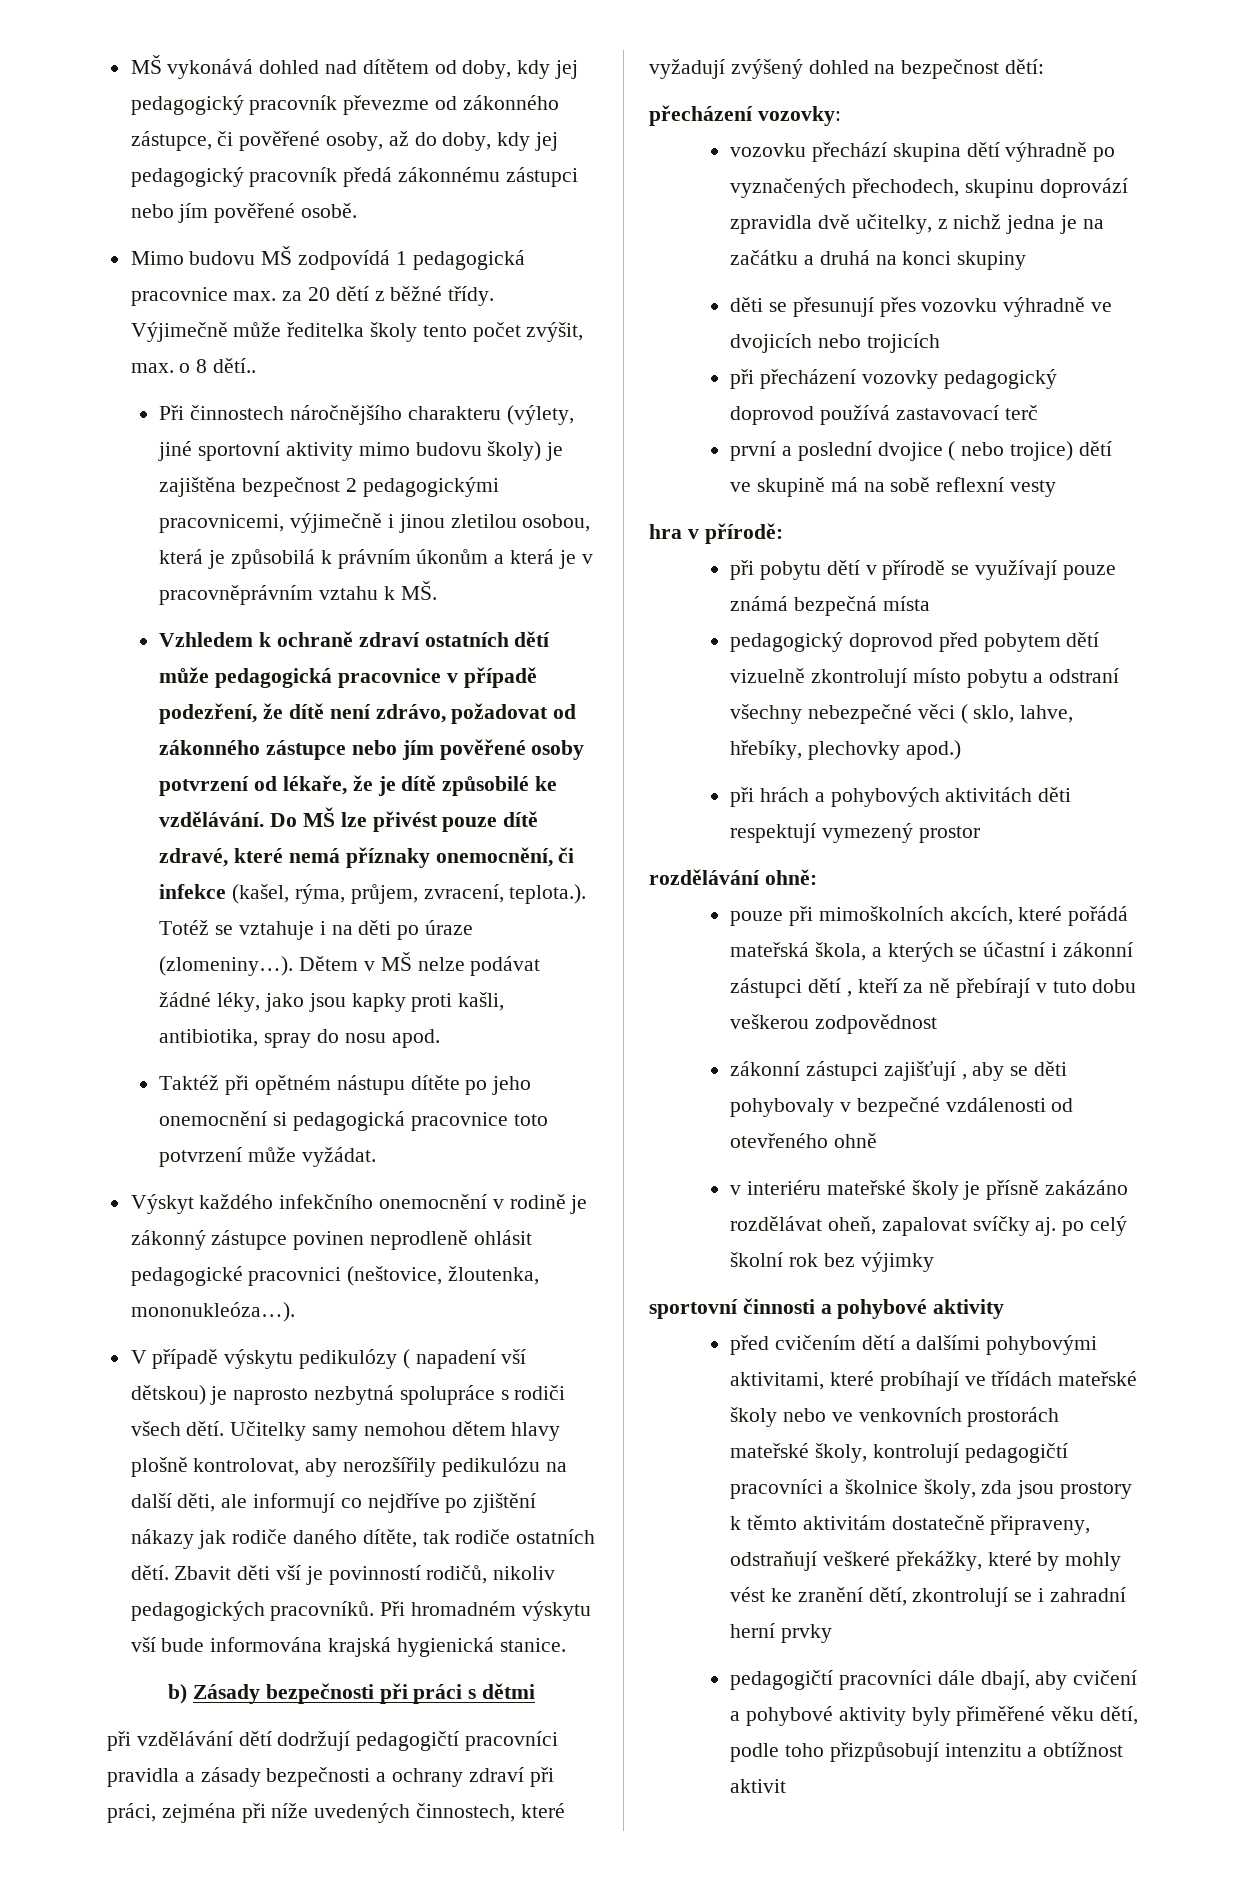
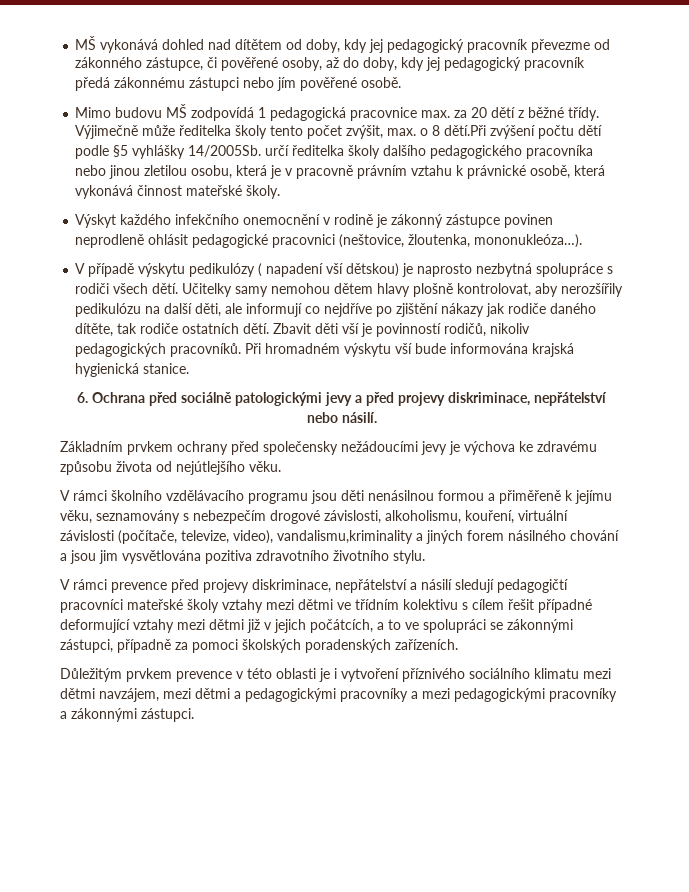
[213,358,257,373] [159,405,574,425] [158,441,564,461] [159,477,499,497] [159,513,591,533] [159,549,593,569] [159,581,437,605] [159,631,551,647] [159,667,537,688] [159,703,577,724] [159,739,585,760] [159,775,558,796] [159,807,539,832] [159,847,575,868] [159,884,587,904] [159,920,474,940] [159,952,541,976] [159,992,505,1012] [159,1029,440,1048] [159,1075,532,1095] [159,1111,548,1131] [159,1147,376,1167] dětí.. // Při činnostech náročnějšího charakteru (výlety, jiné sportovní aktivity mimo budovu školy) je zajištěna bezpečnost 2 pedagogickými pracovnicemi, výjimečně i jinou zletilou osobou, která je způsobilá k právním úkonům a která je v pracovněprávním vztahu k MŠ. // Vzhledem k ochraně zdraví ostatních dětí může pedagogická pracovnice v případě podezření, že dítě není zdrávo, požadovat od zákonného zástupce nebo jím pověřené osoby potvrzení od lékaře, že je dítě způsobilé ke vzdělávání. Do MŠ lze přivést pouze dítě zdravé, které nemá příznaky onemocnění, či infekce (kašel, rýma, průjem, zvracení, teplota.). Totéž se vztahuje i na děti po úraze (zlomeniny…). Dětem v MŠ nelze podávat žádné léky, jako jsou kapky proti kašli, antibiotika, spray do nosu apod. // Taktéž při opětném nástupu dítěte po jeho onemocnění si pedagogická pracovnice toto potvrzení může vyžádat. -> [444,125,603,139] [75,145,594,159] [75,165,606,179] [75,185,281,199] dětí.Při zvýšení počtu dětí podle §5 vyhlášky 14/2005Sb. určí ředitelka školy dalšího pedagogického pracovníka nebo jinou zletilou osobu, která je v pracovně právním vztahu k právnické osobě, která vykonává činnost mateřské školy.
[168,1683,535,1704] [107,1731,559,1751] [107,1767,554,1787] [107,1803,565,1823] [649,59,1045,79] [649,105,841,126] [730,142,1116,162] [730,178,1128,198] [730,214,1104,234] [730,250,1027,270] [730,297,1112,317] [730,333,940,353] [730,369,1057,389] [730,405,1038,425] [730,441,1112,461] [730,477,1056,497] [649,523,783,544] [730,560,1116,580] [730,596,930,616] [730,632,1100,652] [730,668,1120,688] [730,704,1074,724] [730,740,961,760] [730,787,1072,807] [730,823,980,843] [649,869,817,885] [730,906,1129,926] [730,942,1133,962] [730,978,1137,998] [730,1014,937,1034] [730,1061,1067,1081] [730,1097,1074,1117] [730,1133,877,1148] [730,1180,1128,1200] [730,1216,1127,1236] [730,1252,934,1272] [649,1298,1005,1319] [730,1335,1098,1355] [730,1371,1138,1391] [730,1407,1060,1427] [730,1443,1068,1463] [730,1479,1132,1499] [730,1515,1091,1535] [730,1551,1122,1571] [730,1587,1126,1607] [730,1623,832,1643] [730,1670,1138,1690] [730,1706,1138,1726] [730,1742,1124,1762] [730,1779,787,1793] b) Zásady bezpečnosti při práci s dětmi // při vzdělávání dětí dodržují pedagogičtí pracovníci pravidla a zásady bezpečnosti a ochrany zdraví při práci, zejména při níže uvedených činnostech, které vyžadují zvýšený dohled na bezpečnost dětí: // přecházení vozovky: // vozovku přechází skupina dětí výhradně po vyznačených přechodech, skupinu doprovází zpravidla dvě učitelky, z nichž jedna je na začátku a druhá na konci skupiny // děti se přesunují přes vozovku výhradně ve dvojicích nebo trojicích // při přecházení vozovky pedagogický doprovod používá zastavovací terč // první a poslední dvojice ( nebo trojice) dětí ve skupině má na sobě reflexní vesty // hra v přírodě: // při pobytu dětí v přírodě se využívají pouze známá bezpečná místa // pedagogický doprovod před pobytem dětí vizuelně zkontrolují místo pobytu a odstraní všechny nebezpečné věci ( sklo, lahve, hřebíky, plechovky apod.) // při hrách a pohybových aktivitách děti respektují vymezený prostor // rozdělávání ohně: // pouze při mimoškolních akcích, které pořádá mateřská škola, a kterých se účastní i zákonní zástupci dětí , kteří za ně přebírají v tuto dobu veškerou zodpovědnost // zákonní zástupci zajišťují , aby se děti pohybovaly v bezpečné vzdálenosti od otevřeného ohně // v interiéru mateřské školy je přísně zakázáno rozdělávat oheň, zapalovat svíčky aj. po celý školní rok bez výjimky // sportovní činnosti a pohybové aktivity // před cvičením dětí a dalšími pohybovými aktivitami, které probíhají ve třídách mateřské školy nebo ve venkovních prostorách mateřské školy, kontrolují pedagogičtí pracovníci a školnice školy, zda jsou prostory k těmto aktivitám dostatečně připraveny, odstraňují veškeré překážky, které by mohly vést ke zranění dětí, zkontrolují se i zahradní herní prvky // pedagogičtí pracovníci dále dbají, aby cvičení a pohybové aktivity byly přiměřené věku dětí, podle toho přizpůsobují intenzitu a obtížnost aktivit -> [77,392,607,406] [306,412,377,423] [60,441,597,455] [60,461,281,475] [60,490,612,504] [60,510,568,524] [60,530,619,544] [60,550,425,564] [60,579,568,593] [60,599,592,613] [60,619,573,633] [60,639,458,653] [60,668,611,682] [60,688,617,702] [60,708,194,722] 6. Ochrana před sociálně patologickými jevy a před projevy diskriminace, nepřátelství nebo násilí. // Základním prvkem ochrany před společensky nežádoucími jevy je výchova ke zdravému způsobu života od nejútlejšího věku. // V rámci školního vzdělávacího programu jsou děti nenásilnou formou a přiměřeně k jejímu věku, seznamovány s nebezpečím drogové závislosti, alkoholismu, kouření, virtuální závislosti (počítače, televize, video), vandalismu,kriminality a jiných forem násilného chování a jsou jim vysvětlována pozitiva zdravotního životního stylu. // V rámci prevence před projevy diskriminace, nepřátelství a násilí sledují pedagogičtí pracovníci mateřské školy vztahy mezi dětmi ve třídním kolektivu s cílem řešit případné deformující vztahy mezi dětmi již v jejich počátcích, a to ve spolupráci se zákonnými zástupci, případně za pomoci školských poradenských zařízeních. // Důležitým prvkem prevence v této oblasti je i vytvoření příznivého sociálního klimatu mezi dětmi navzájem, mezi dětmi a pedagogickými pracovníky a mezi pedagogickými pracovníky a zákonnými zástupci.

